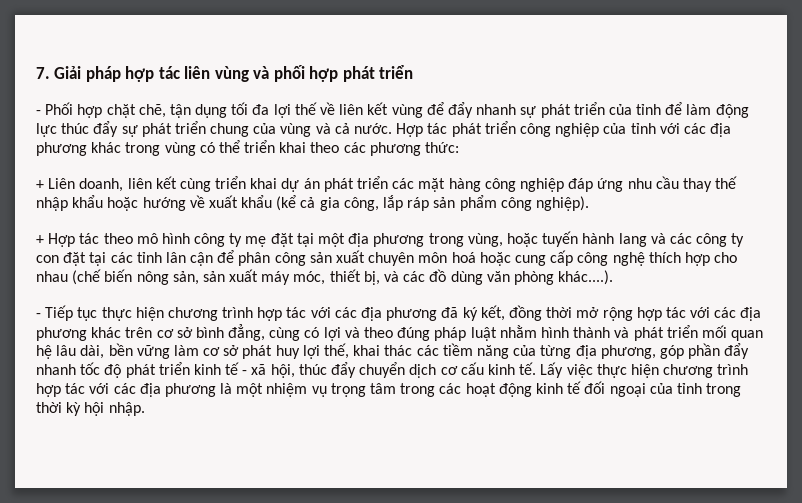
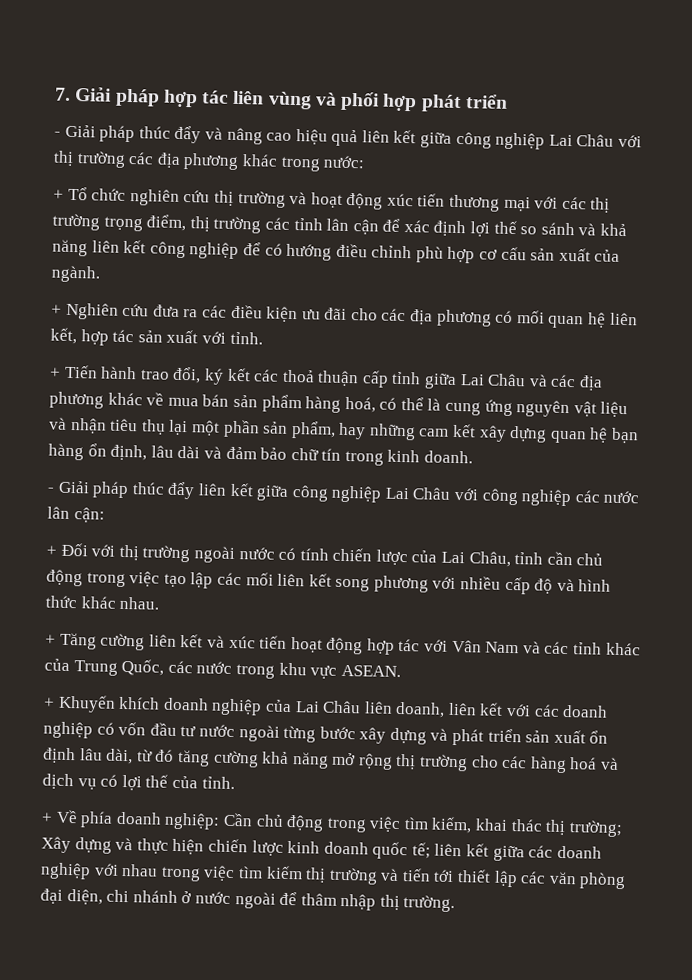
[45,102,749,118] [36,121,680,137] Phối hợp chặt chẽ, tận dụng tối đa lợi thế về liên kết vùng để đẩy nhanh sự phát triển của tỉnh để làm động lực thúc đẩy sự phát triển chung của vùng và cả nước. Hợp tác phát triển công nghiệp của tỉnh với -> [64,124,643,150] [53,150,126,168] Giải pháp thúc đẩy và nâng cao hiệu quả liên kết giữa công nghiệp Lai Châu với thị trường
[164,140,460,156] [36,176,738,192] [36,195,589,211] [36,231,745,247] [36,252,107,266] vùng có thể triển khai theo các phương thức: // + Liên doanh, liên kết cùng triển khai dự án phát triển các mặt hàng công nghiệp đáp ứng nhu cầu thay thế nhập khẩu hoặc hướng về xuất khẩu (kể cả gia công, lắp ráp sản phẩm công nghiệp). // + Hợp tác theo mô hình công ty mẹ đặt tại một địa phương trong vùng, hoặc tuyến hành lang và các công ty con đặt tại -> [323,155,366,169] [53,186,611,213] [52,213,262,234] nước: // + Tổ chức nghiên cứu thị trường và hoạt động xúc tiến thương mại với các thị trường trọng điểm, thị trường
[238,250,738,266] [36,269,614,285] [36,305,762,321] [36,324,764,341] [36,343,750,359] [36,362,749,378] [36,381,742,397] [36,402,145,416] phân công sản xuất chuyên môn hoá hoặc cung cấp công nghệ thích hợp cho nhau (chế biến nông sản, sản xuất máy móc, thiết bị, và các đồ dùng văn phòng khác....). // - Tiếp tục thực hiện chương trình hợp tác với các địa phương đã ký kết, đồng thời mở rộng hợp tác với các địa phương khác trên cơ sở bình đẳng, cùng có lợi và theo đúng pháp luật nhằm hình thành và phát triển mối quan hệ lâu dài, bền vững làm cơ sở phát huy lợi thế, khai thác các tiềm năng của từng địa phương, góp phần đẩy nhanh tốc độ phát triển kinh tế - xã hội, thúc đẩy chuyển dịch cơ cấu kinh tế. Lấy việc thực hiện chương trình hợp tác với các địa phương là một nhiệm vụ trọng tâm trong các hoạt động kinh tế đối ngoại của tỉnh trong thời kỳ hội nhập. -> [403,220,628,237] [52,239,621,264] [51,265,101,283] [51,302,638,329] [50,327,263,346] [49,364,604,391] [49,391,629,418] [49,417,640,444] [48,443,474,466] [47,480,641,507] [47,506,105,523] [46,542,604,568] [46,569,612,595] [45,595,161,610] [45,632,641,656] [44,658,401,679] [44,694,609,718] [43,721,609,746] [43,747,620,774] [42,773,235,791] [41,809,623,838] [41,836,602,862] [40,862,627,890] [40,888,456,913] xác định lợi thế so sánh và khả năng liên kết công nghiệp để có hướng điều chỉnh phù hợp cơ cấu sản xuất của ngành. // + Nghiên cứu đưa ra các điều kiện ưu đãi cho các địa phương có mối quan hệ liên kết, hợp tác sản xuất với tỉnh. // + Tiến hành trao đổi, ký kết các thoả thuận cấp tỉnh giữa Lai Châu và các địa phương khác về mua bán sản phẩm hàng hoá, có thể là cung ứng nguyên vật liệu và nhận tiêu thụ lại một phần sản phẩm, hay những cam kết xây dựng quan hệ bạn hàng ổn định, lâu dài và đảm bảo chữ tín trong kinh doanh. // - Giải pháp thúc đẩy liên kết giữa công nghiệp Lai Châu với công nghiệp các nước lân cận: // + Đối với thị trường ngoài nước có tính chiến lược của Lai Châu, tỉnh cần chủ động trong việc tạo lập các mối liên kết song phương với nhiều cấp độ và hình thức khác nhau. // + Tăng cường liên kết và xúc tiến hoạt động hợp tác với Vân Nam và các tỉnh khác của Trung Quốc, các nước trong khu vực ASEAN. // + Khuyến khích doanh nghiệp của Lai Châu liên doanh, liên kết với các doanh nghiệp có vốn đầu tư nước ngoài từng bước xây dựng và phát triển sản xuất ổn định lâu dài, từ đó tăng cường khả năng mở rộng thị trường cho các hàng hoá và dịch vụ có lợi thế của tỉnh. // + Về phía doanh nghiệp: Cần chủ động trong việc tìm kiếm, khai thác thị trường; Xây dựng và thực hiện chiến lược kinh doanh quốc tế; liên kết giữa các doanh nghiệp với nhau trong việc tìm kiếm thị trường và tiến tới thiết lập các văn phòng đại diện, chi nhánh ở nước ngoài để thâm nhập thị trường.

